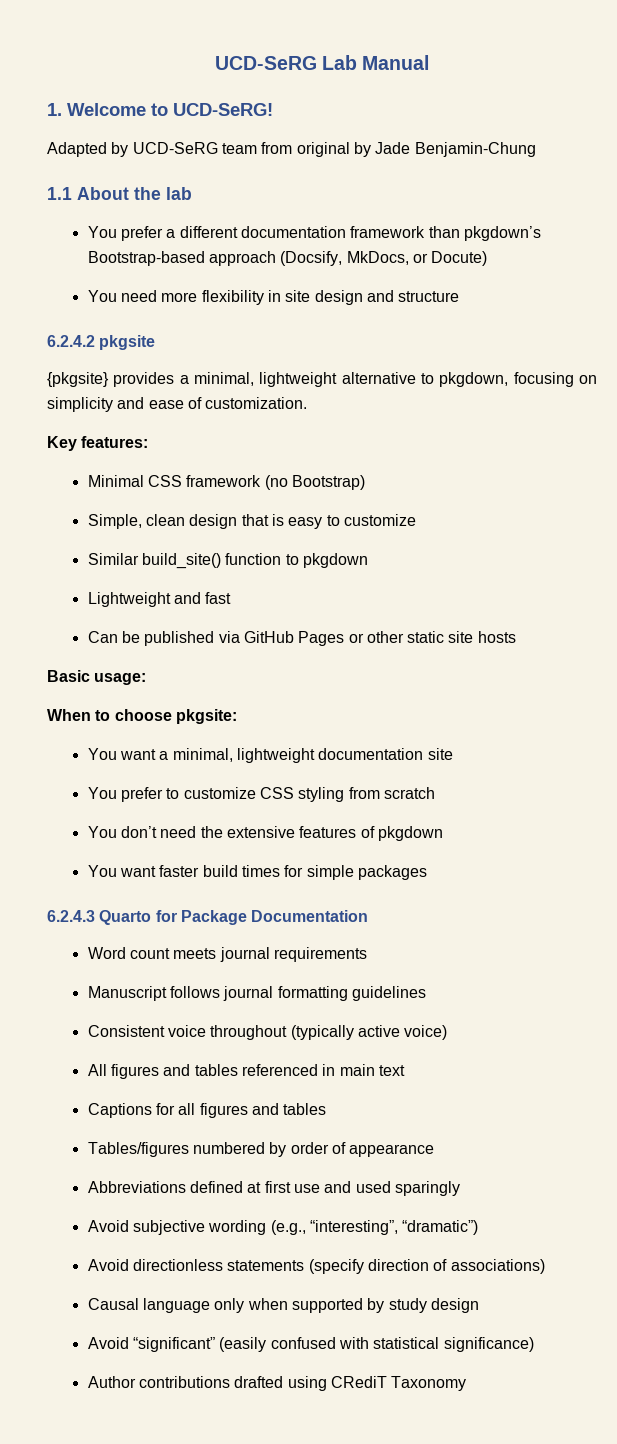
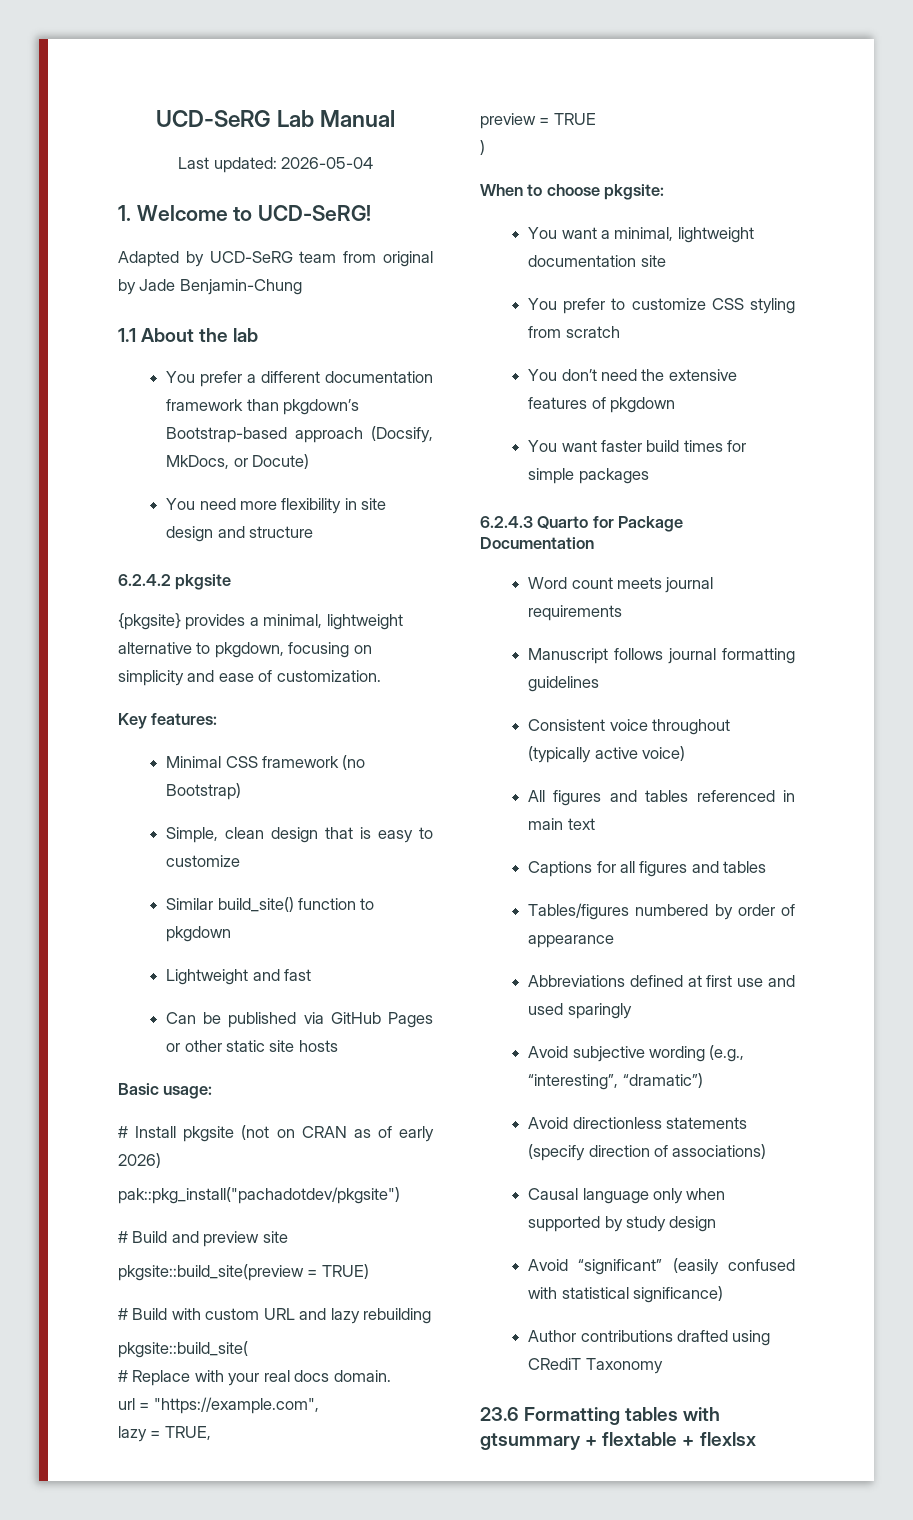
(430, 62) none -> [178,157,373,173] // Last updated: 2026-05-04
(147, 679) none -> [118,1125,434,1142] [118,1153,161,1168] [118,1187,400,1204] [118,1231,288,1247] [118,1264,369,1281] [118,1308,432,1324] [118,1341,248,1358] [118,1370,391,1386] [118,1397,319,1414] [118,1426,211,1442] [480,113,596,129] [480,140,485,155] // # Install pkgsite (not on CRAN as of early 2026) // pak::pkg_install("pachadotdev/pkgsite") // # Build and preview site // pkgsite::build_site(preview = TRUE) // # Build with custom URL and lazy rebuilding // pkgsite::build_site( // # Replace with your real docs domain. // url = "https://example.com", // lazy = TRUE, // preview = TRUE // )
(467, 1383) none -> [480,1407,721,1425] [480,1432,756,1450] // 23.6 Formatting tables with gtsummary + flextable + flexlsx

